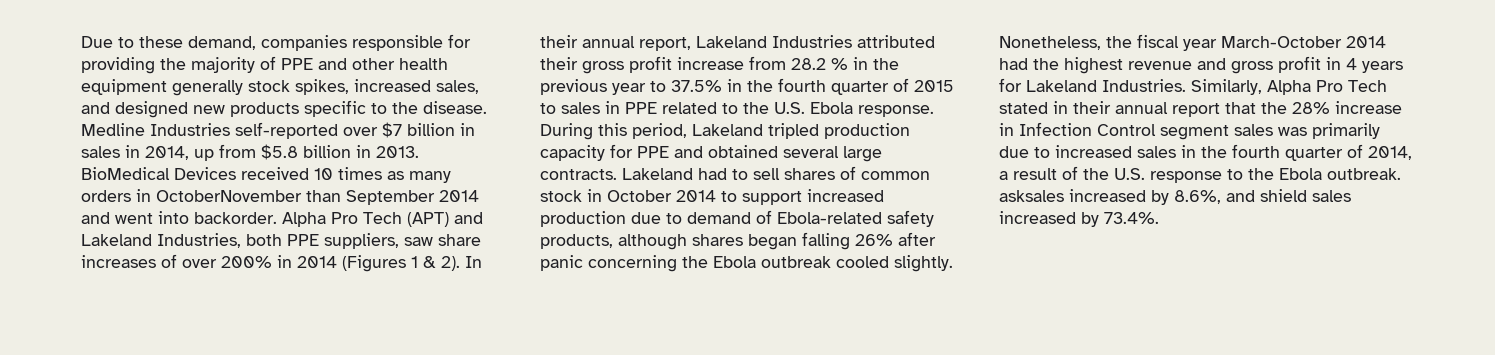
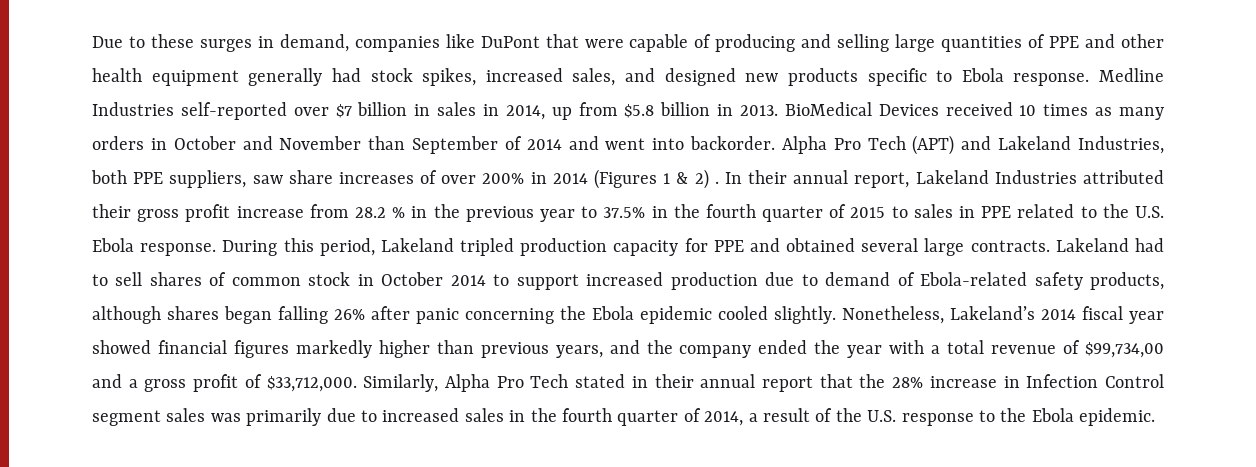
[188,34,471,51] [81,57,255,74] demand, companies responsible for providing the majority -> [199,34,1023,52] surges in demand, companies like DuPont that were capable of producing and selling large quantities
(243, 88) none -> [331,68,361,82] had
[392,101,487,114] the disease. -> [961,68,1090,86] Ebola response.
[156,190,302,202] OctoberNovember -> [173,136,362,150] October and November
(435, 197) none -> [504,136,522,150] of
[441,256,460,271] 2). -> [694,169,719,189] 2) .
[761,256,831,268] outbreak -> [640,306,712,324] epidemic
[1106,34,1386,51] [999,56,1403,74] [999,78,1186,92] the fiscal year March-October 2014 had the highest revenue and gross profit in 4 years for Lakeland Industries. -> [950,306,1164,324] [92,340,1164,358] [92,374,357,392] Lakeland’s 2014 fiscal year showed financial figures markedly higher than previous years, and the company ended the year with a total revenue of $99,734,00 and a gross profit of $33,712,000.
[1327,168,1401,180] [999,189,1351,205] [999,211,1159,227] outbreak. asksales increased by 8.6%, and shield sales increased by 73.4%. -> [1079,408,1156,426] epidemic.

